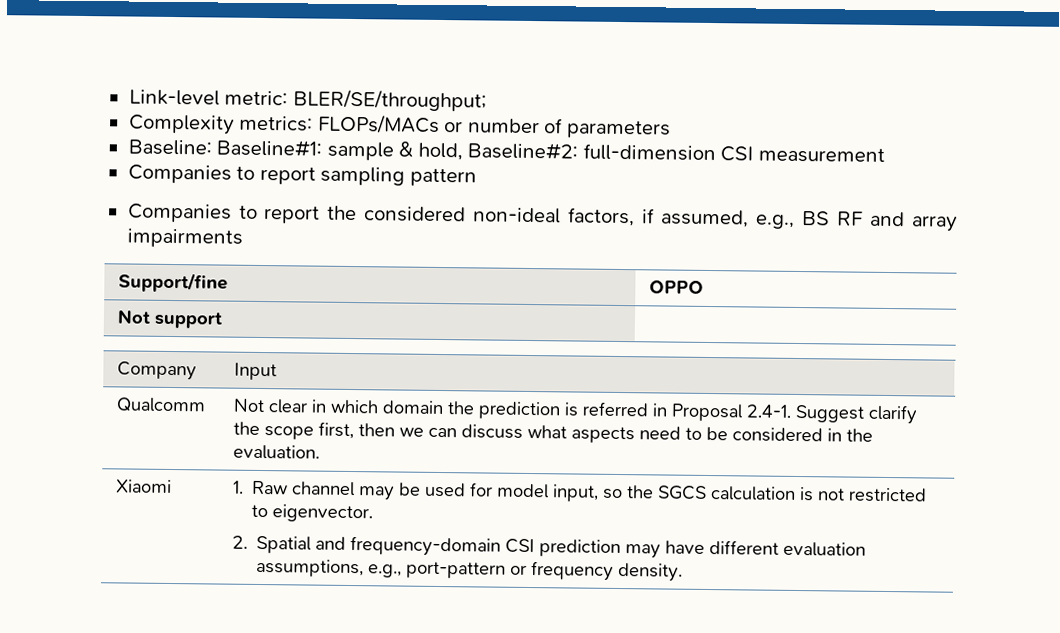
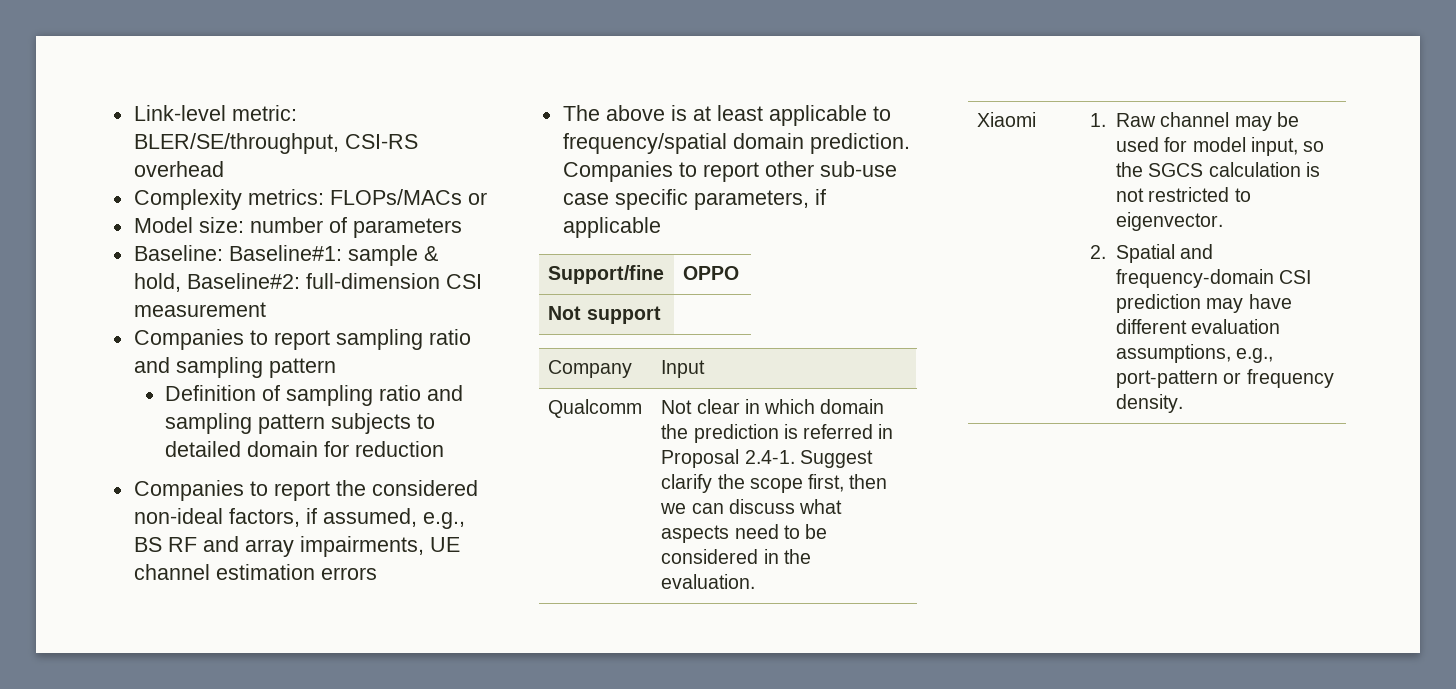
[292,89,487,112] BLER/SE/throughput; -> [133,133,418,154] [133,161,224,177] BLER/SE/throughput, CSI-RS overhead
(464, 127) none -> [133,217,244,233] // Model size:
[409,168,477,187] pattern -> [428,329,471,345] [133,357,336,378] [165,385,464,406] [165,413,436,434] [165,441,445,457] ratio and sampling pattern // Definition of sampling ratio and sampling pattern subjects to detailed domain for reduction
[126,228,243,248] impairments -> [299,536,460,557] [133,564,377,580] [562,105,891,126] [562,133,910,154] [562,161,897,182] [562,189,826,210] [562,217,661,238] impairments, UE channel estimation errors // The above is at least applicable to frequency/spatial domain prediction. Companies to report other sub-use case specific parameters, if applicable

